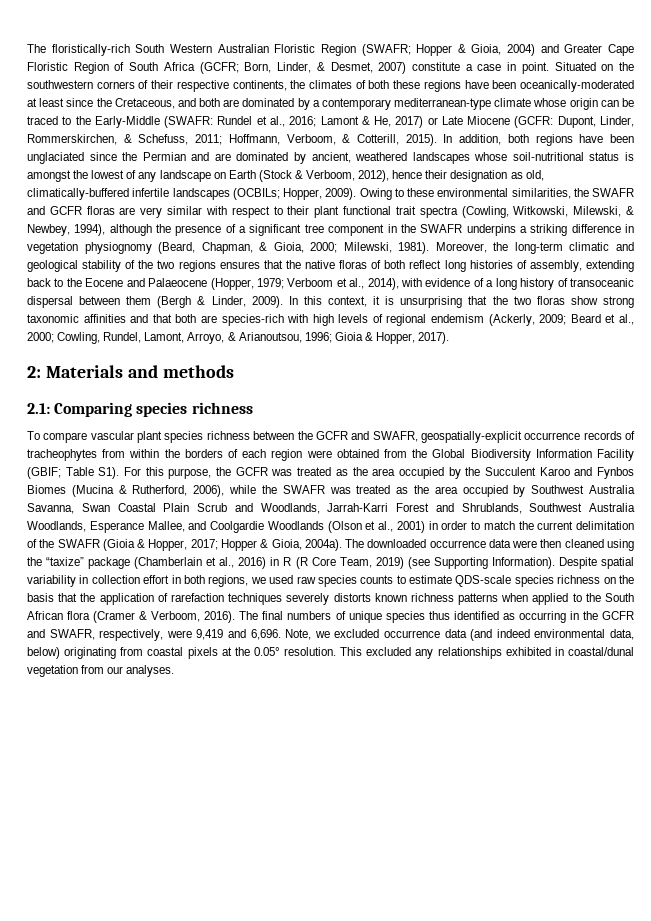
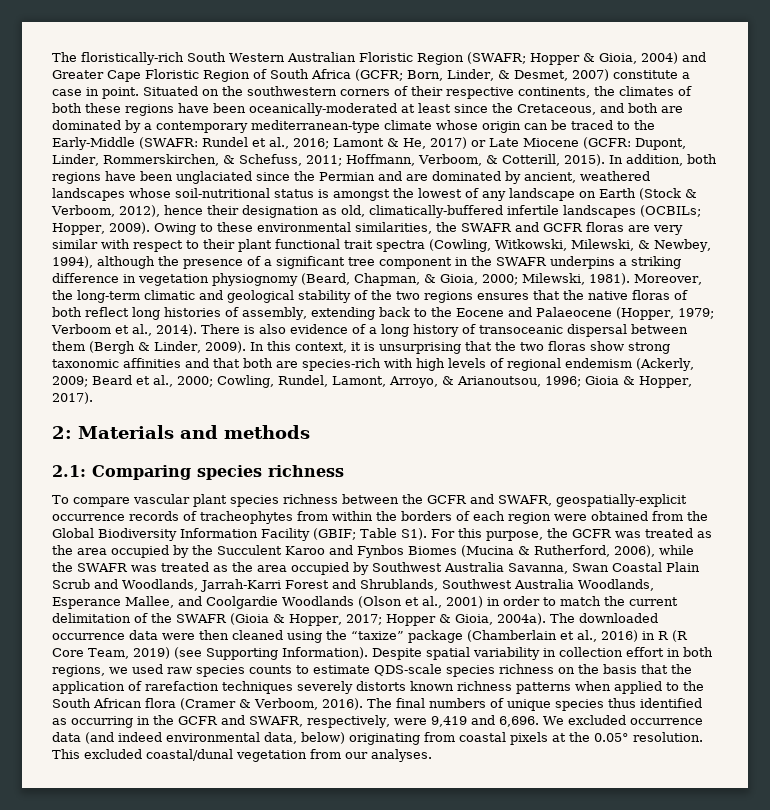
[367,278,423,290] 2014), with -> [155,324,286,336] 2014). There is also
[285,629,330,640] Note, we -> [542,716,564,725] We
[415,647,564,659] any relationships exhibited in -> (142, 754) none

